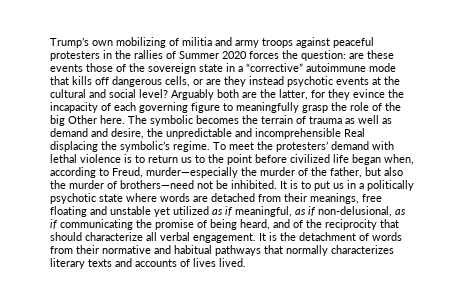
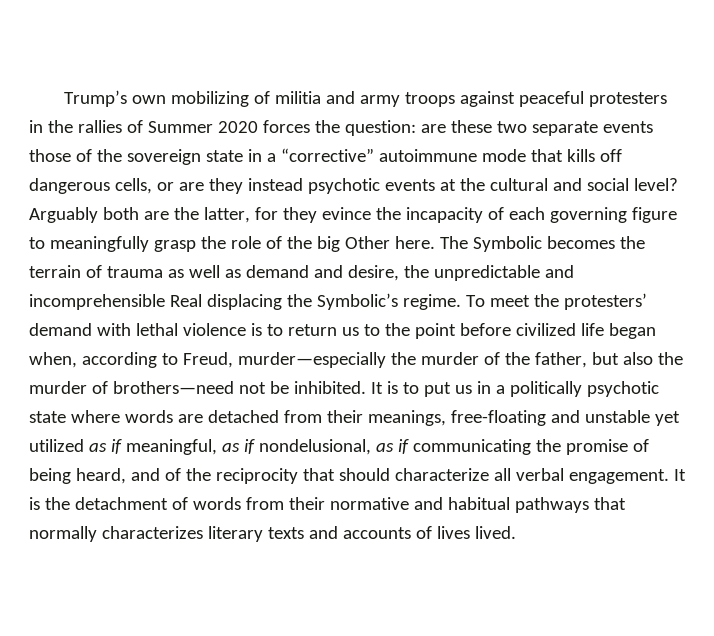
(394, 54) none -> [496,121,598,136] two separate
[150,115,193,126] symbolic -> [472,236,542,252] Symbolic
[120,141,170,152] symbolic’s -> [316,293,398,310] Symbolic’s
[362,194,382,202] [50,206,87,217] free floating -> [450,410,546,426] free-floating
[318,206,392,217] non-delusional, -> [258,439,371,455] nondelusional,

